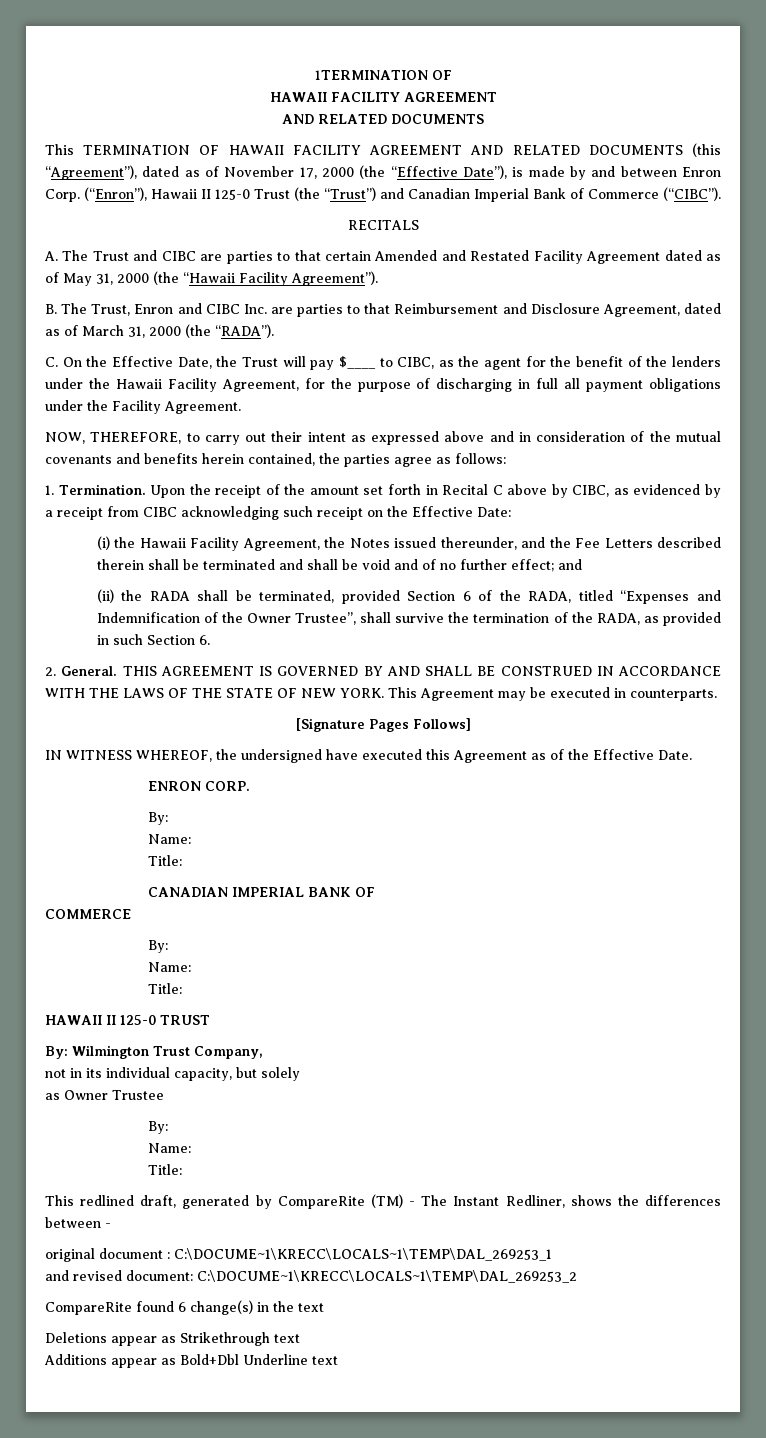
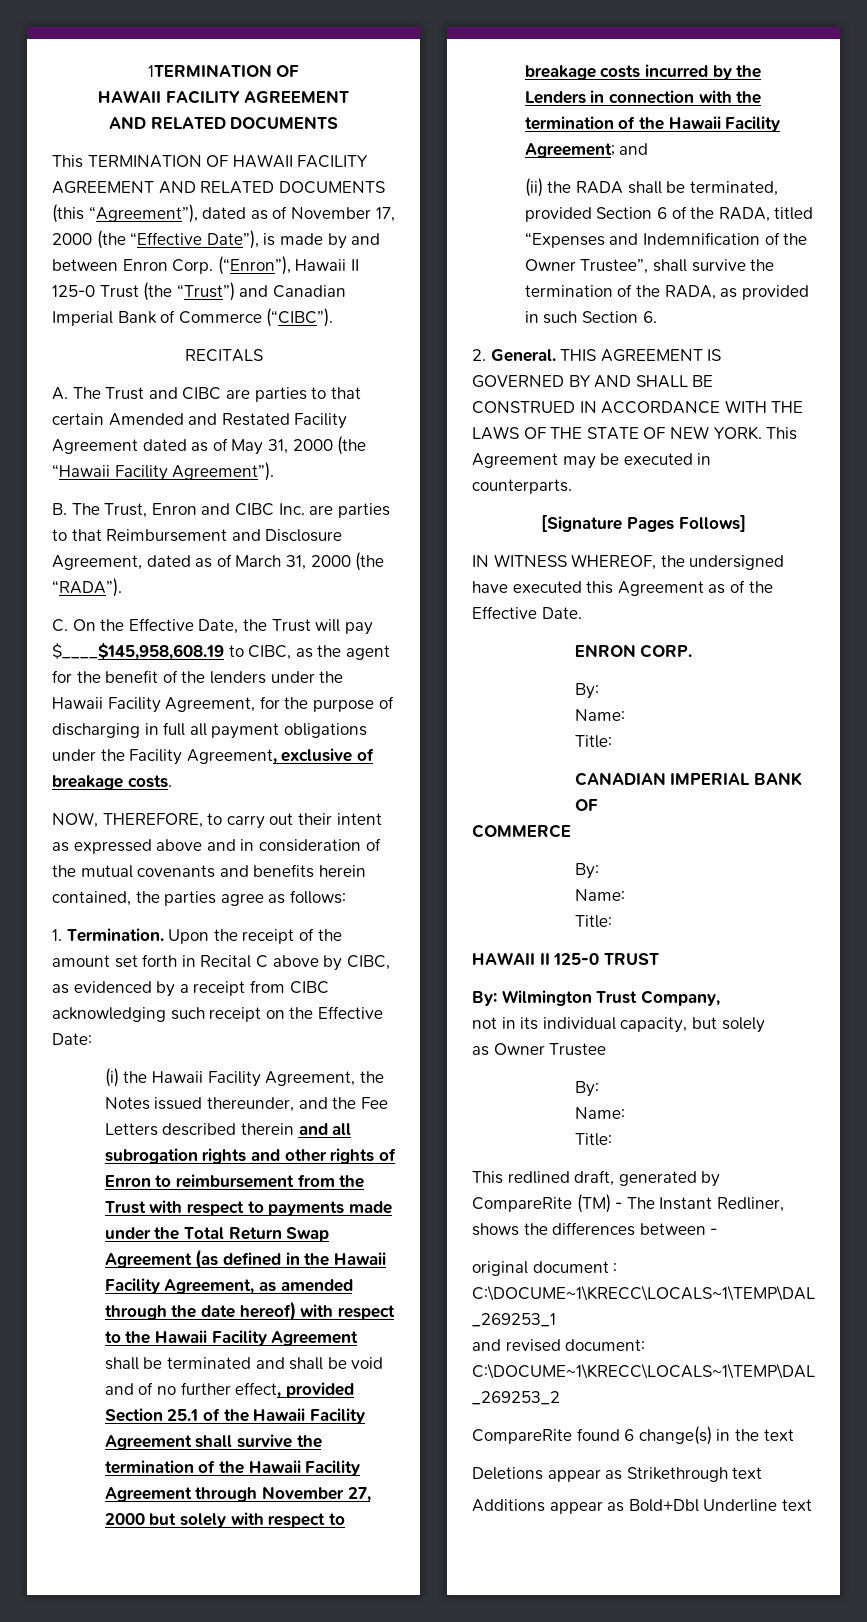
[338,356,376,369] $____ -> [52,643,224,660] $____$145,958,608.19
[164,401,241,414] Agreement. -> [186,748,374,764] [52,775,172,790] Agreement, exclusive of breakage costs.
(144, 564) none -> [298,1123,352,1135] [104,1148,396,1164] [104,1174,365,1188] [104,1200,392,1216] [104,1227,330,1242] [104,1249,386,1269] [104,1278,353,1294] [104,1301,395,1321] [104,1330,359,1346] and all subrogation rights and other rights of Enron to reimbursement from the Trust with respect to payments made under the Total Return Swap Agreement (as defined in the Hawaii Facility Agreement, as amended through the date hereof) with respect to the Hawaii Facility Agreement
[510,559,554,572] effect; -> [235,1382,354,1398] [104,1408,365,1424] [104,1434,322,1450] [104,1460,361,1476] [104,1486,371,1502] [104,1512,345,1528] [524,64,762,80] [524,90,762,104] [524,116,781,132] [524,143,615,158] effect, provided Section 25.1 of the Hawaii Facility Agreement shall survive the termination of the Hawaii Facility Agreement through November 27, 2000 but solely with respect to breakage costs incurred by the Lenders in connection with the termination of the Hawaii Facility Agreement;

